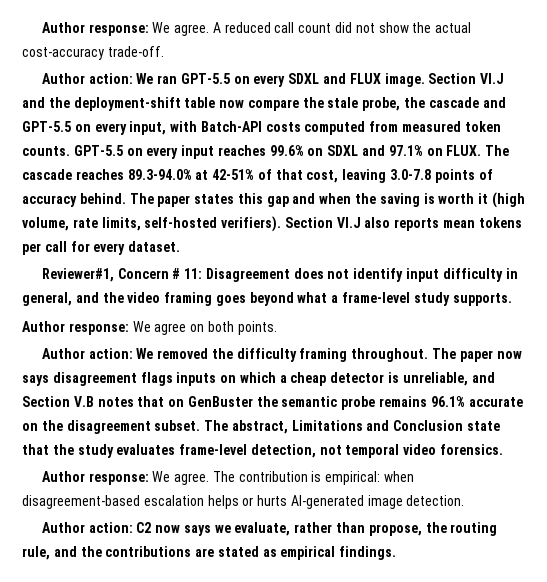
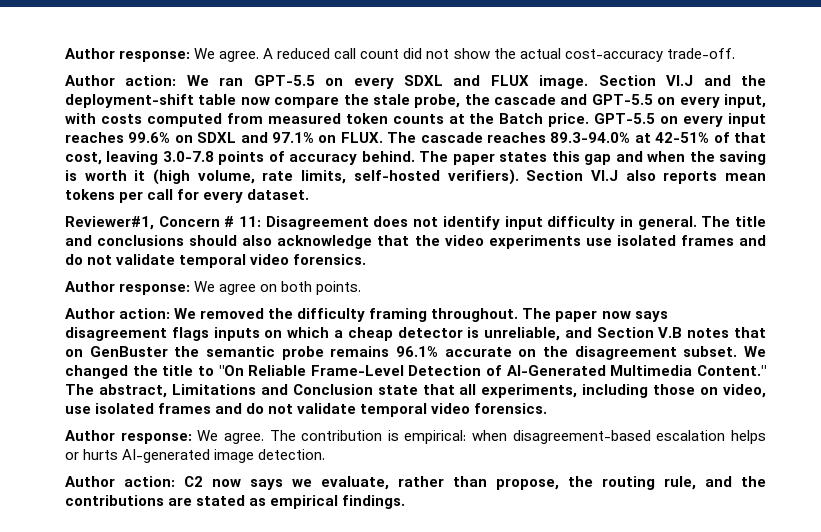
[200,121,262,132] Batch-API -> (96, 118) none
[22,146,70,156] counts. -> [392,113,590,127] counts at the Batch price.
[22,292,512,306] general, and the video framing goes beyond what a frame-level study supports. -> [637,216,767,230] [65,235,767,249] [65,254,367,268] general. The title and conclusions should also acknowledge that the video experiments use isolated frames and do not validate temporal video forensics.
(201, 425) none -> [744,346,766,357] [65,365,766,379] We changed the title to "On Reliable Frame-Level Detection of AI-Generated Multimedia Content."
[52,444,342,458] the study evaluates frame-level detection, not -> [459,384,766,398] [65,403,357,414] all experiments, including those on video, use isolated frames and do not validate

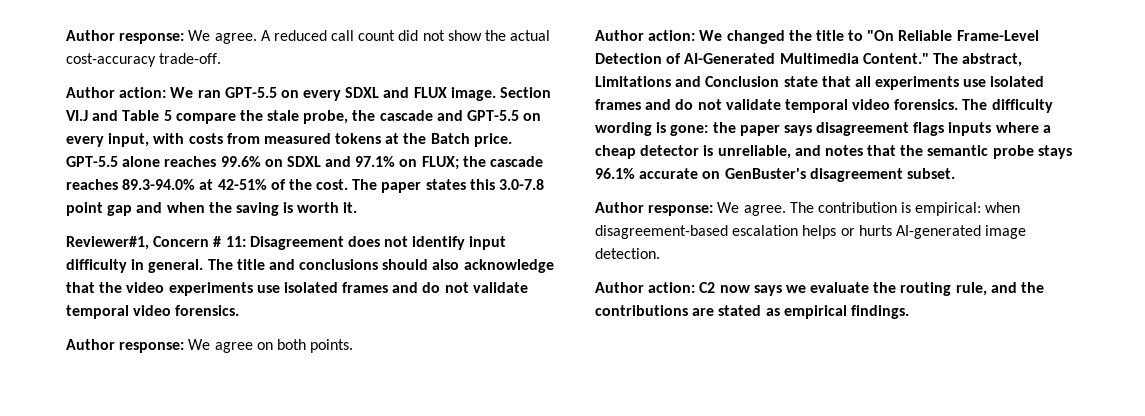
[741,75,767,86] [65,94,270,108] the deployment-shift table now -> [122,110,172,121] Table 5
[146,113,222,127] computed -> (223, 138) none
[345,113,444,124] token counts -> [335,133,382,144] tokens
[660,113,767,127] on every input -> [122,156,161,167] alone
[340,132,417,143] FLUX. The -> [421,156,486,170] FLUX; the
[733,132,766,143] [65,151,415,165] that cost, leaving 3.0-7.8 points of accuracy behind. -> [288,179,349,190] the cost.
(580, 156) none -> [499,179,545,190] [66,202,103,216] 3.0-7.8 point
[134,169,767,185] [65,189,310,203] it (high volume, rate limits, self-hosted verifiers). Section VI.J also reports mean tokens per call for every dataset. -> [343,202,358,213] it.
[200,308,668,322] [65,327,767,341] [65,346,766,360] removed the difficulty framing throughout. The paper now says disagreement flags inputs on which a cheap detector is unreliable, and Section V.B notes that on GenBuster the semantic probe remains 96.1% accurate on the disagreement subset. We -> (723, 35) none
[481,384,766,398] experiments, including those on video, -> [875,76,960,90] experiments
(548, 408) none -> [962,99,1053,113] [595,122,1051,136] [595,145,1072,159] [595,168,955,182] The difficulty wording is gone: the paper says disagreement flags inputs where a cheap detector is unreliable, and notes that the semantic probe stays 96.1% accurate on GenBuster's disagreement subset.
[321,476,559,490] evaluate, rather than propose, -> [810,282,870,293] evaluate

